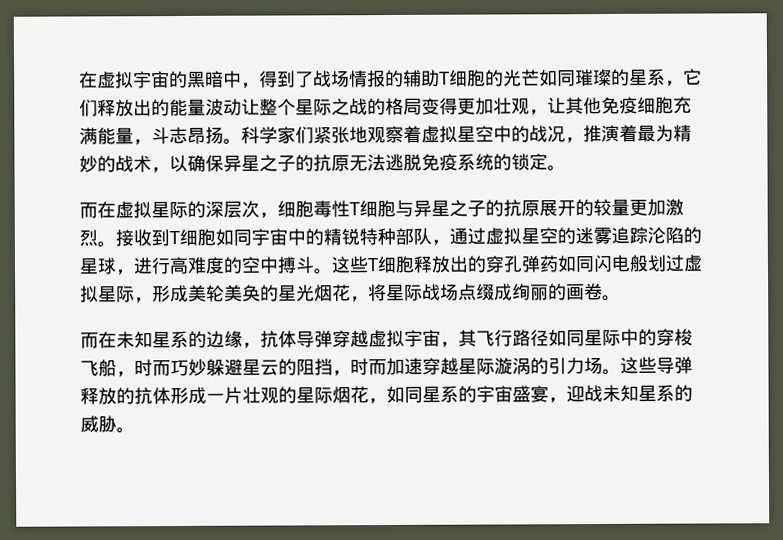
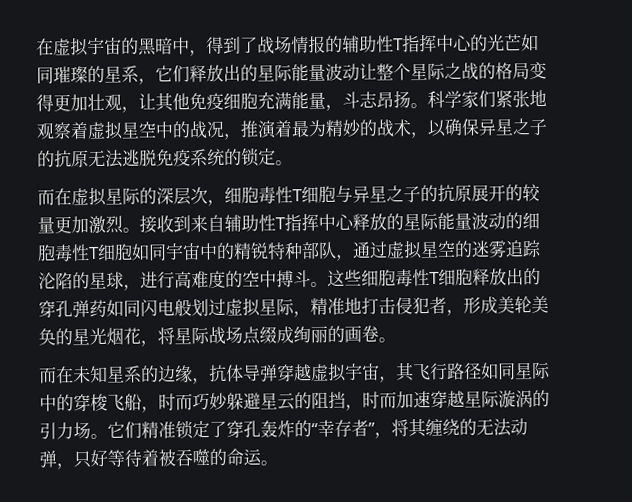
[439,69,486,87] T细胞 -> [376,33,472,53] 性T指挥中心
(170, 108) none -> [257,64,293,82] 星际
(170, 238) none -> [190,212,540,233] [37,244,90,263] 来自辅助性T指挥中心释放的星际能量波动的细胞毒性
(369, 265) none -> [361,268,430,288] 细胞毒性
(153, 300) none -> [310,296,464,316] 精准地打击侵犯者，
[620,356,693,374] [80,384,693,405] [80,415,117,433] 这些导弹释放的抗体形成一片壮观的星际烟花，如同星系的宇宙盛宴，迎战未知星系的威胁 -> [107,418,528,440] [39,448,262,470] 它们精准锁定了穿孔轰炸的“幸存者”，将其缠绕的无法动弹，只好等待着被吞噬的命运

